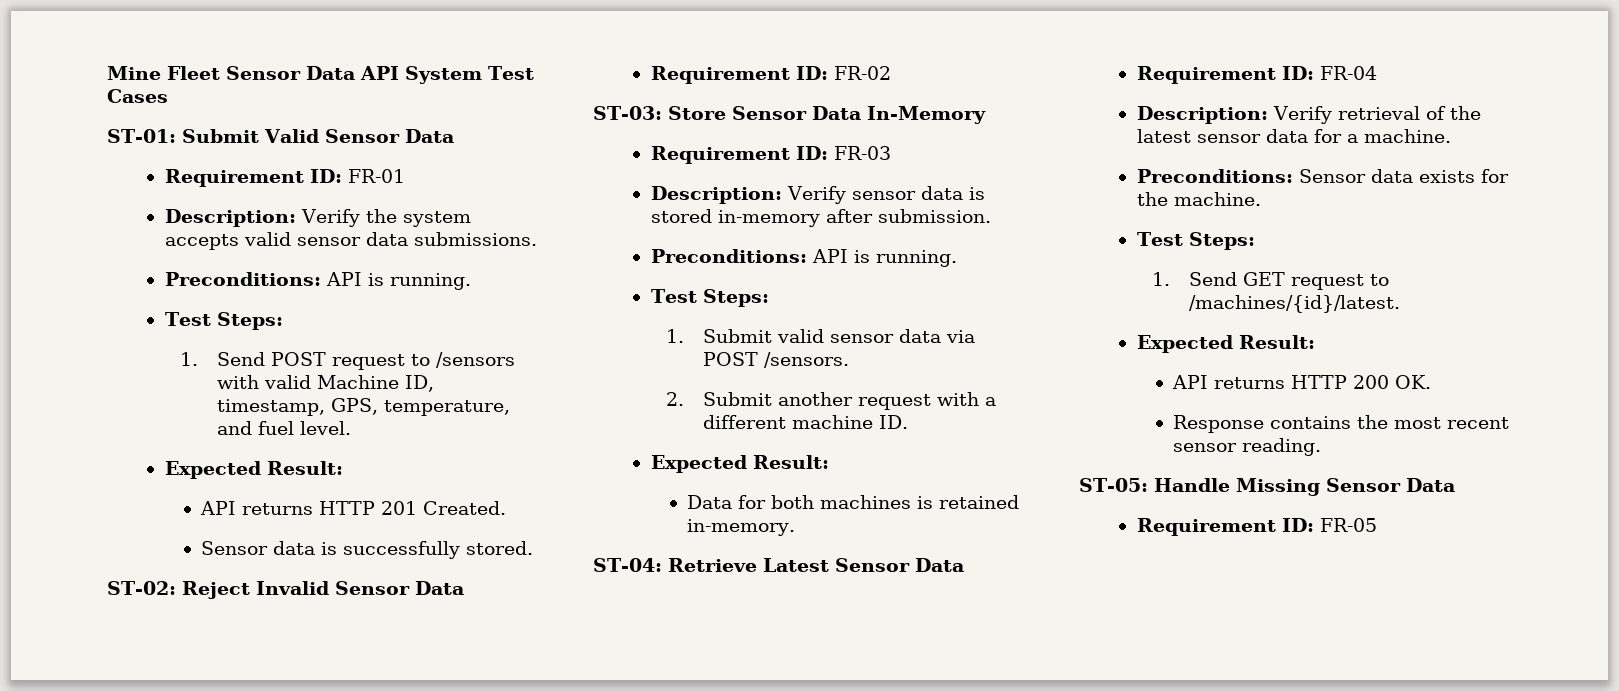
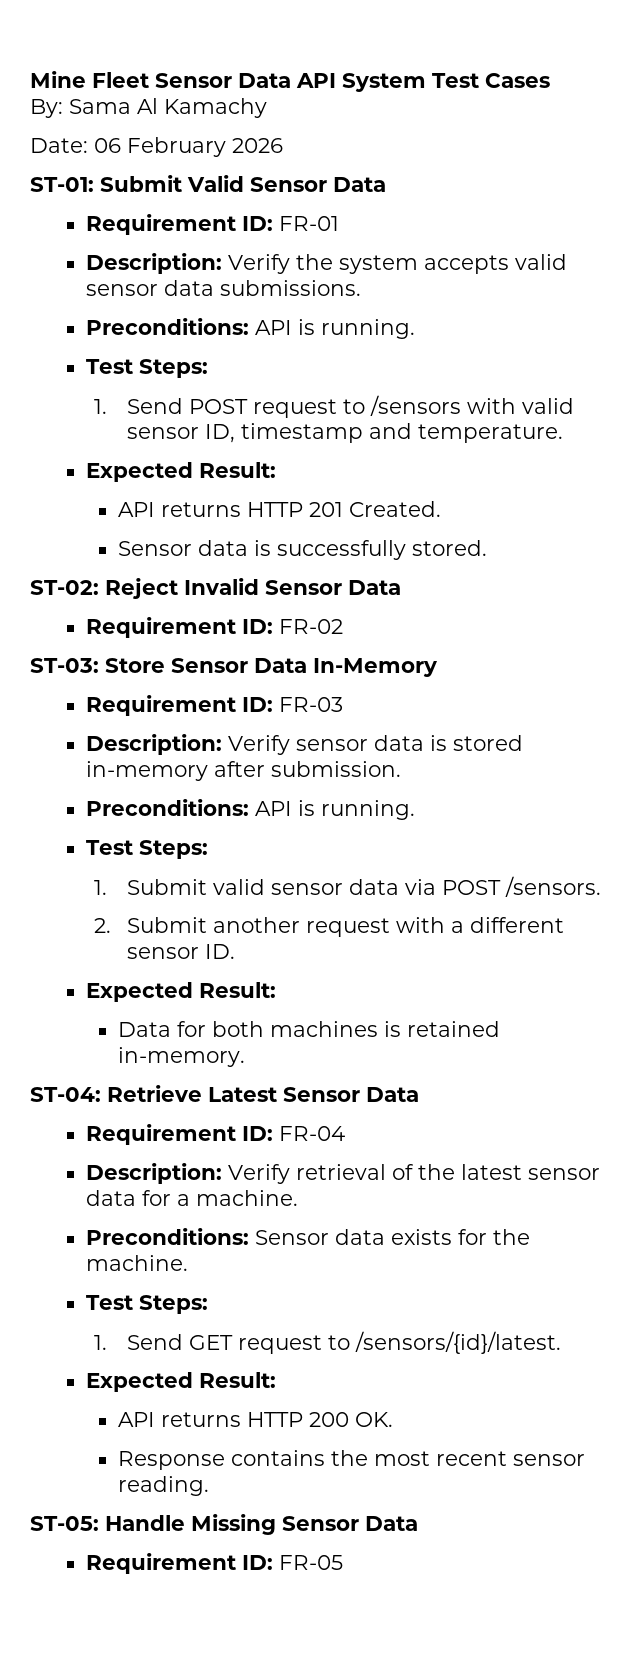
(168, 96) none -> [30,98,267,118] [30,137,283,157] // By: Sama Al Kamachy // Date: 06 February 2026
[317,375,435,392] [217,398,511,416] [217,421,352,435] Machine ID, timestamp, GPS, temperature, and fuel level. -> [126,423,563,443] sensor ID, timestamp and temperature.
[792,415,874,429] machine -> [126,947,199,959] sensor
[1189,295,1401,313] /machines/{id}/latest. -> [354,1331,561,1354] /sensors/{id}/latest.

